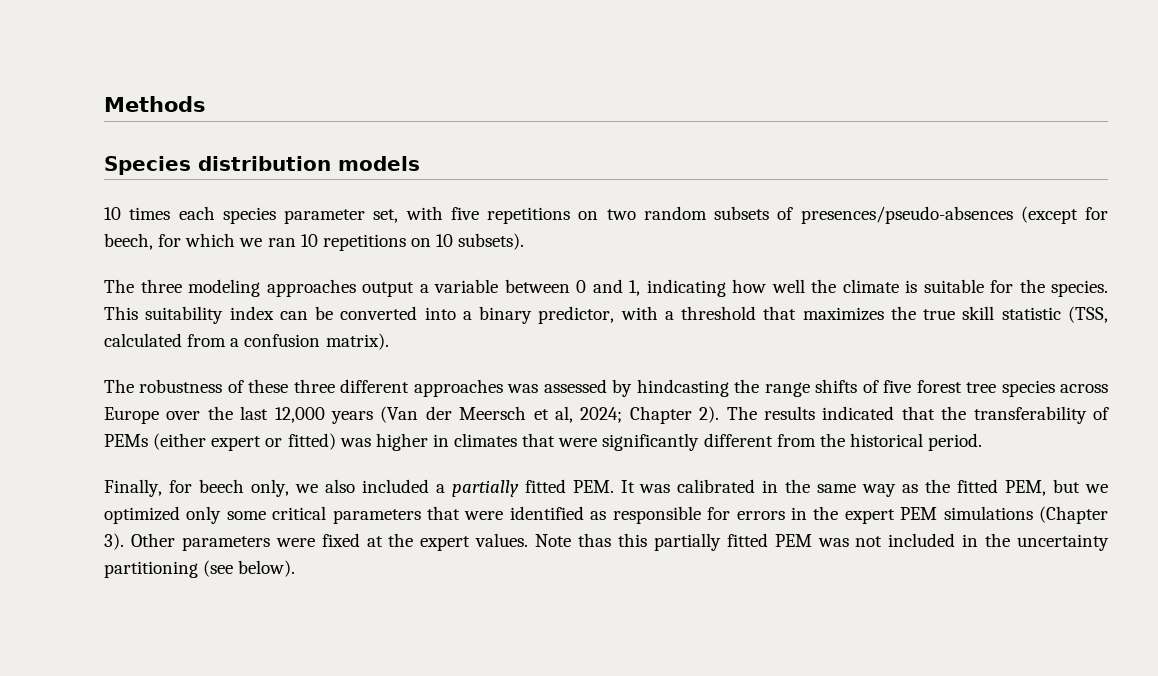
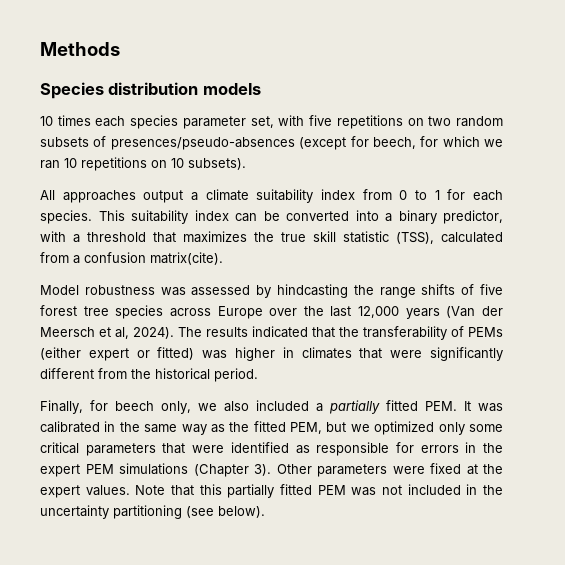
[104,279,1045,297] The three modeling approaches output a variable between 0 and 1, indicating how well the climate is suitable for the -> [40,189,504,203] All approaches output a climate suitability index from 0 to 1 for each
[1068,306,1109,323] (TSS, -> [396,232,434,244] (TSS),
[325,333,389,350] [104,379,503,397] matrix). // The robustness of these three different approaches -> [150,252,223,265] [40,285,155,295] matrix(cite). // Model robustness
[580,406,720,424] 2024; Chapter 2). -> [133,327,174,339] 2024).
[577,533,611,547] thas -> [171,485,194,496] that

